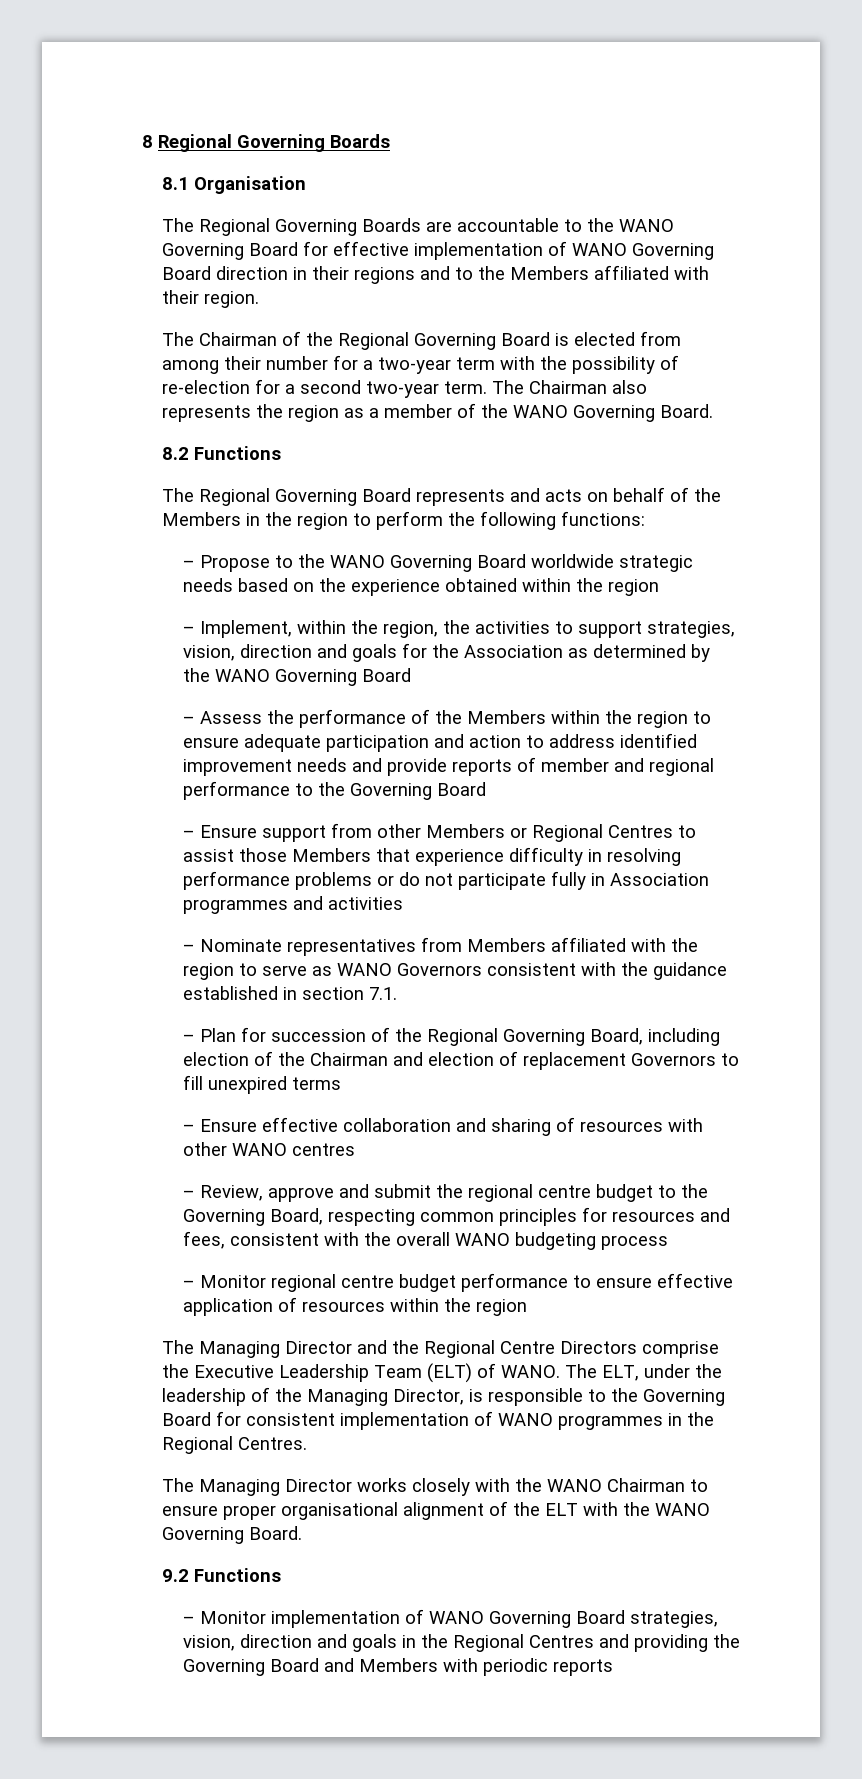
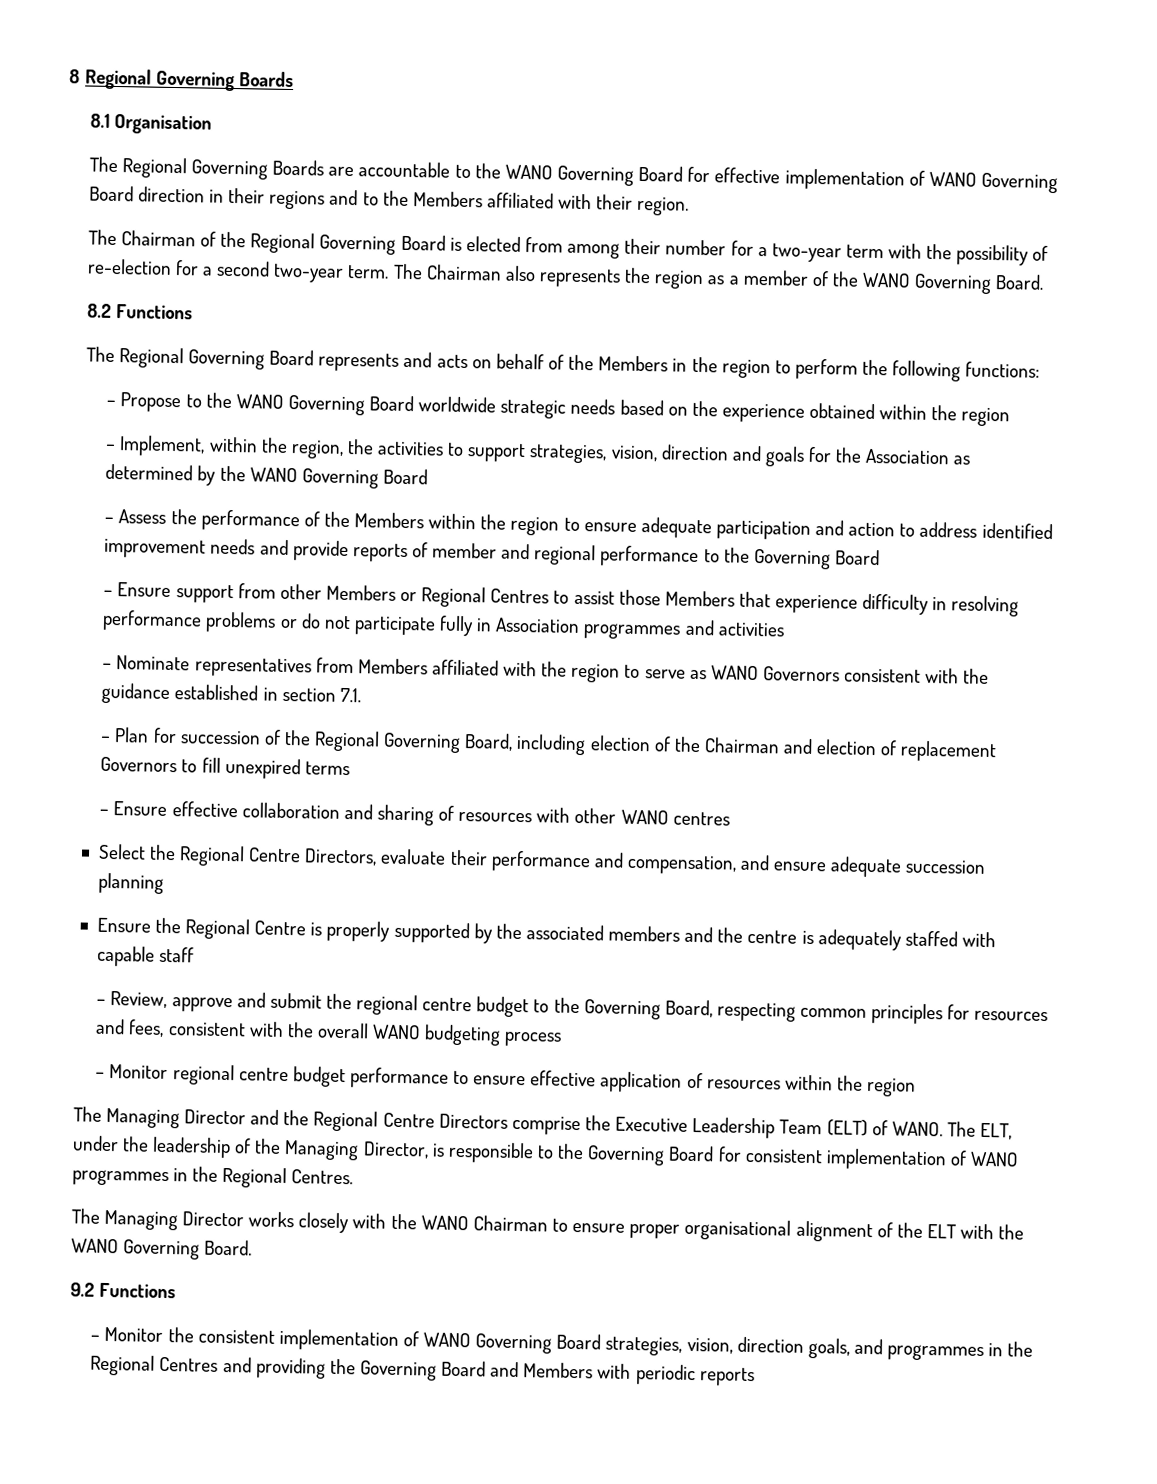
(355, 1149) none -> [97,843,987,878] [97,872,164,894] [96,917,996,951] [96,945,194,967] // Select the Regional Centre Directors, evaluate their performance and compensation, and ensure adequate succession planning // Ensure the Regional Centre is properly supported by the associated members and the centre is adequately staffed with capable staff
(266, 1617) none -> [167,1327,275,1344] the consistent
[316,1634,397,1652] and goals -> [807,1338,985,1362] goals, and programmes

